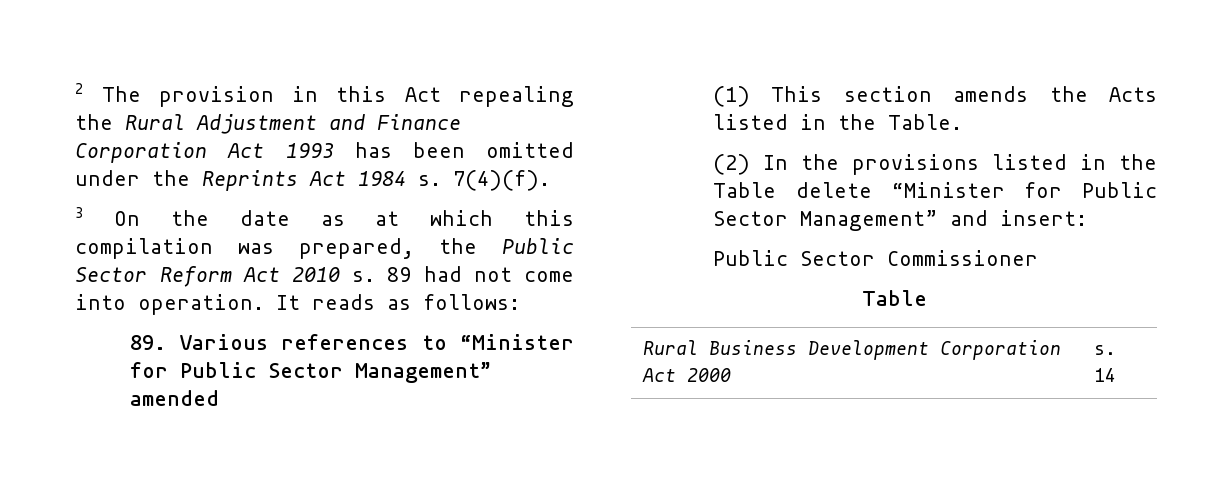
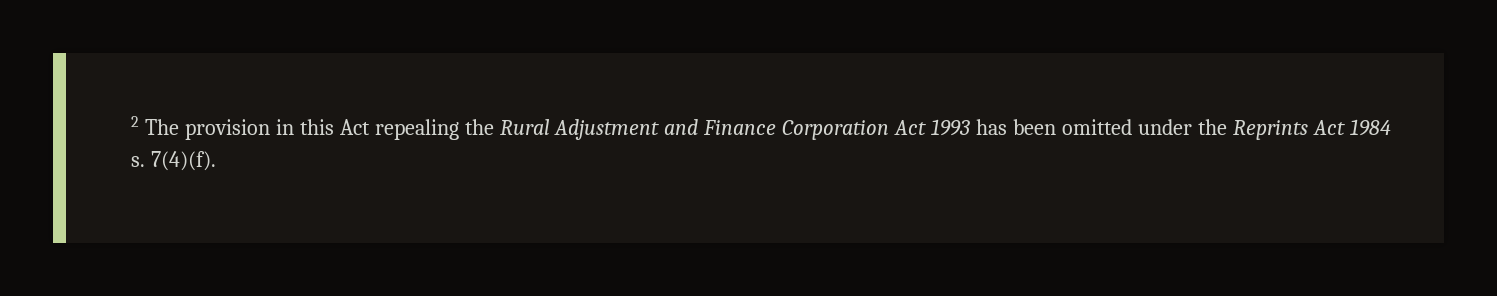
[75,207,574,226] [75,238,574,259] [75,266,574,287] [75,294,521,315] [130,334,574,350] [130,362,493,383] [130,390,220,406] [713,86,1157,107] [713,114,963,130] [713,154,1157,175] [713,182,1157,198] [713,210,1088,231] [713,250,1039,266] [861,290,927,306] [642,340,1061,360] [641,368,731,382] [1093,345,1116,355] [1093,368,1116,382] // 3 On the date as at which this compilation was prepared, the Public Sector Reform Act 2010 s. 89 had not come into operation. It reads as follows: // 89. Various references to “Minister for Public Sector Management” amended // (1) This section amends the Acts listed in the Table. // (2) In the provisions listed in the Table delete “Minister for Public Sector Management” and insert: // Public Sector Commissioner // Table // Rural Business Development Corporation Act 2000 | s. 14 -> (216, 161) none

